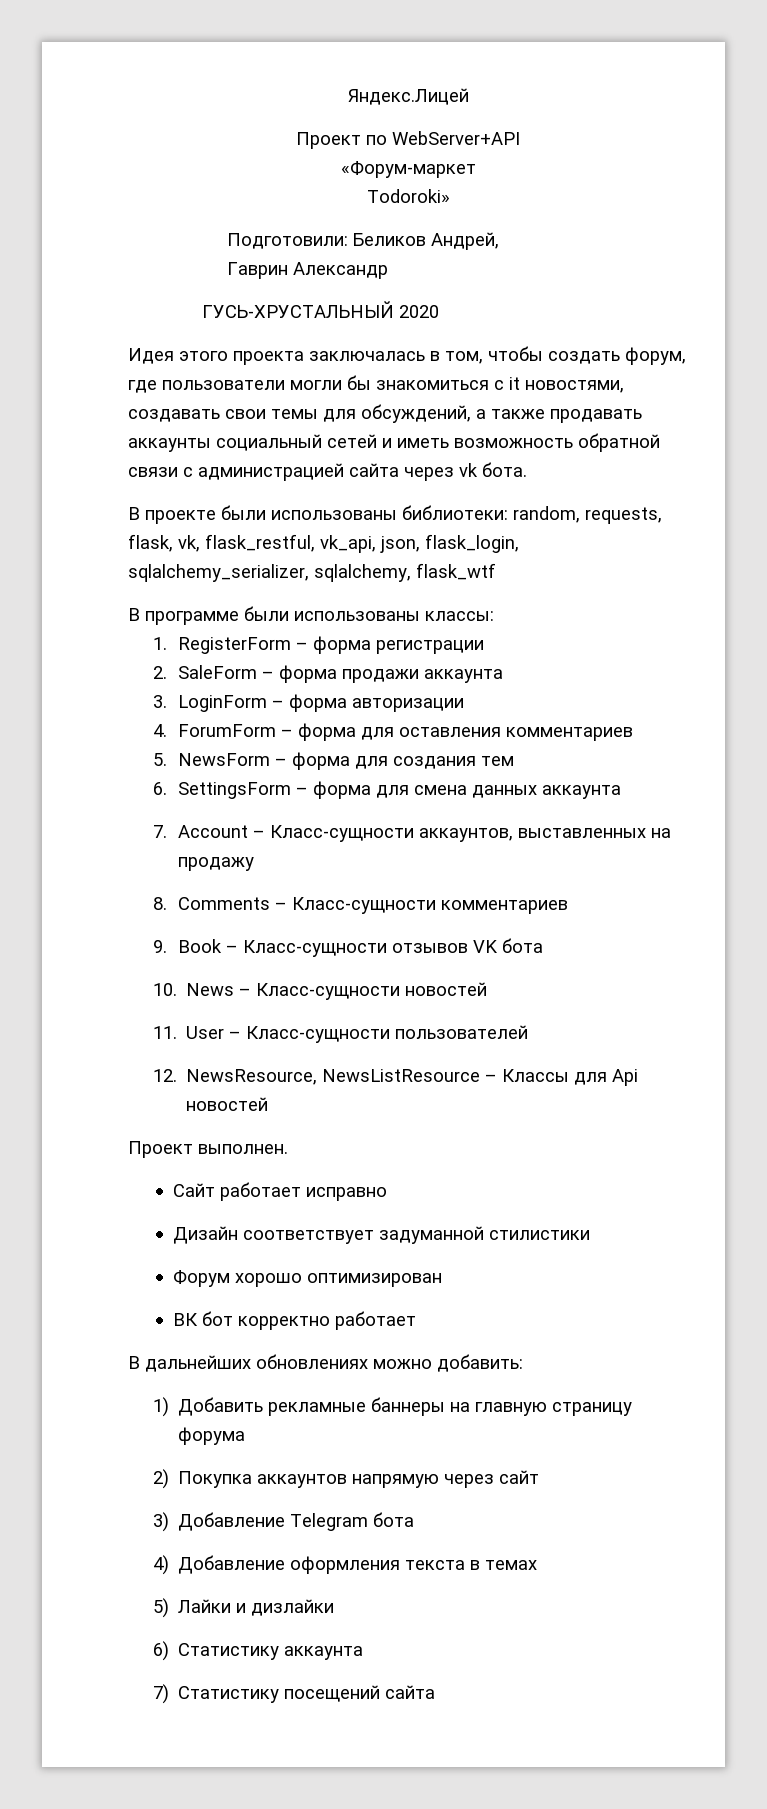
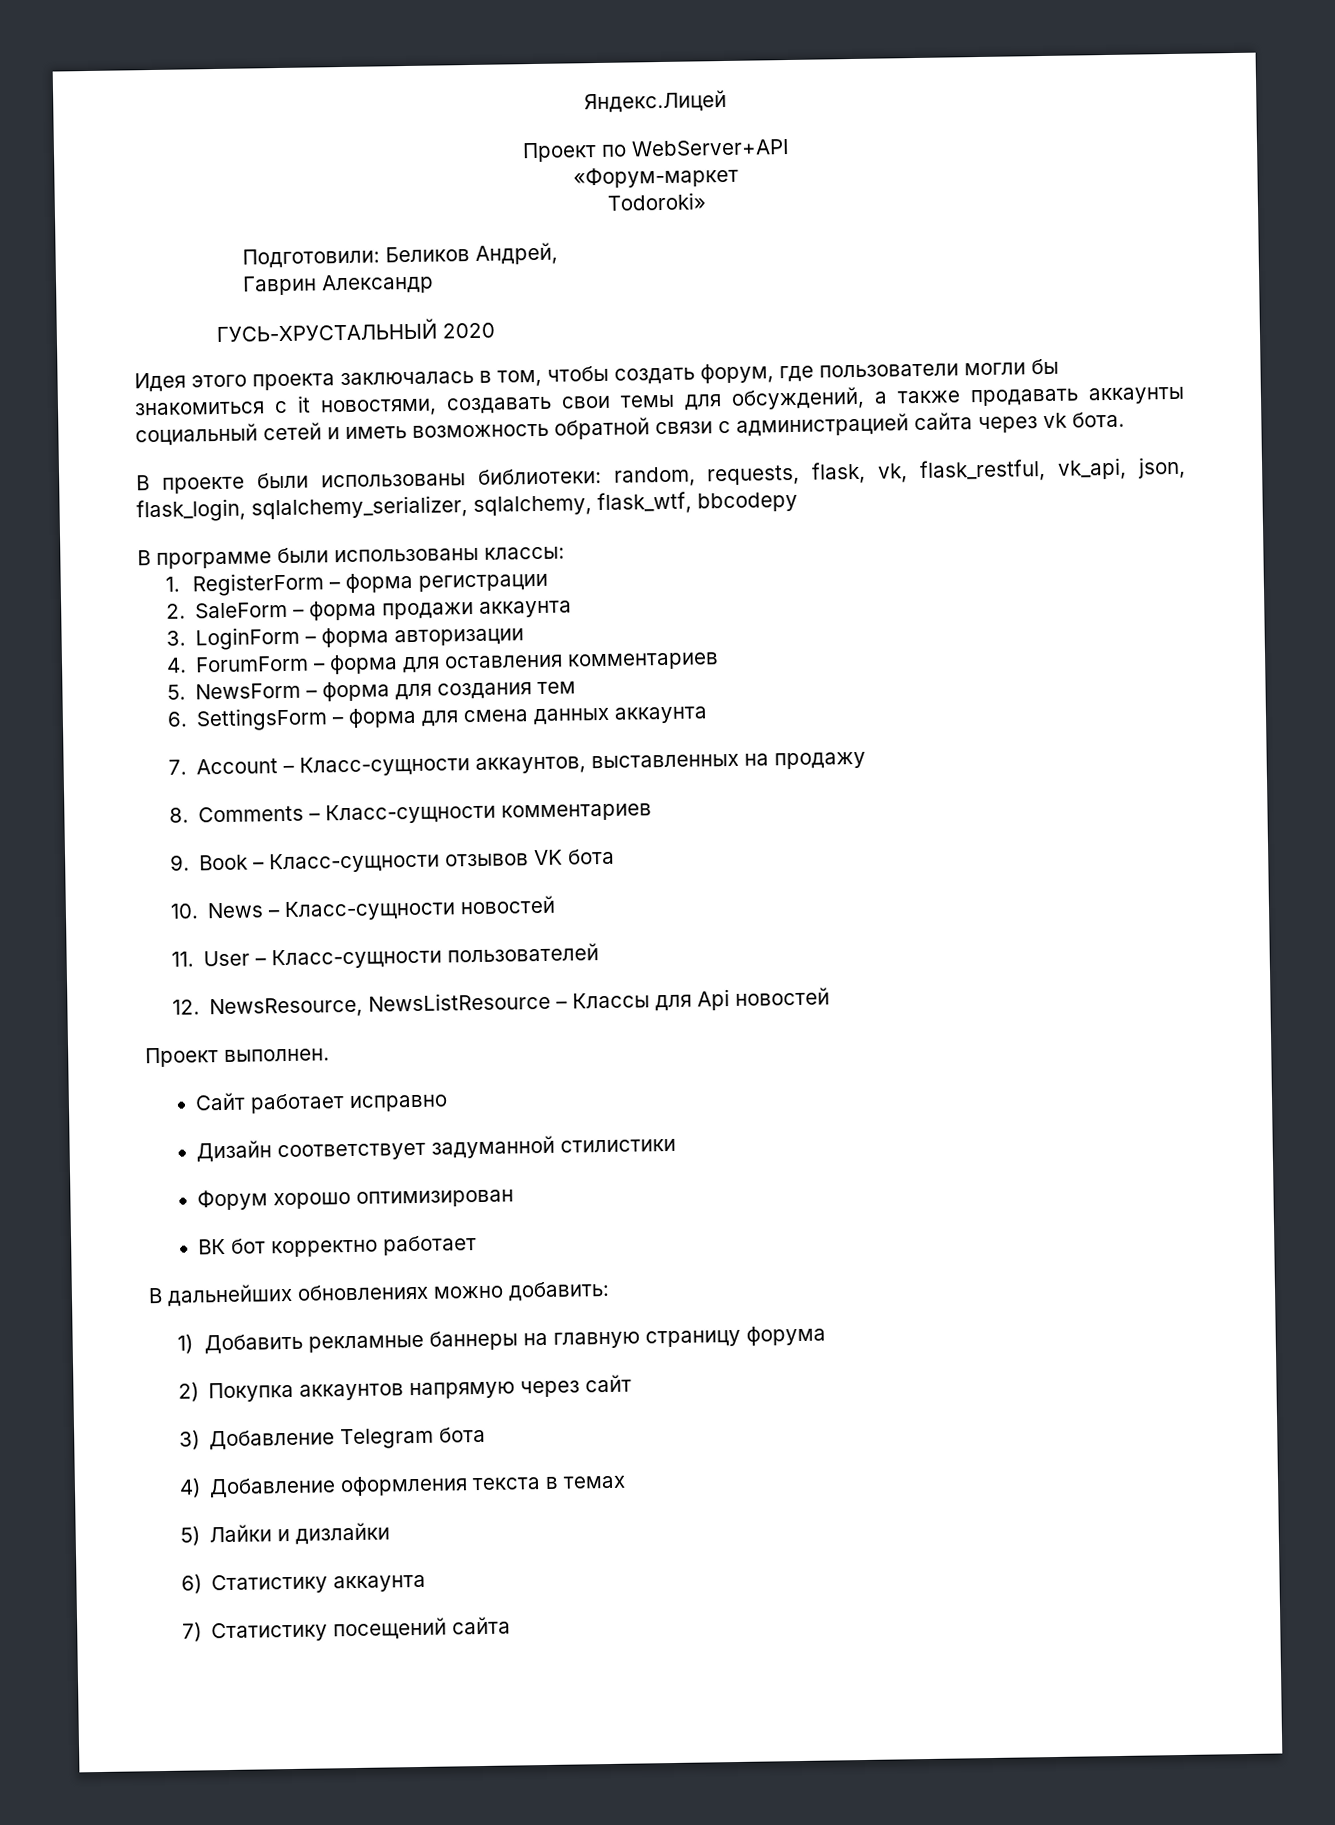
[416,563,496,580] flask_wtf -> [597,491,798,515] flask_wtf, bbcodepy

